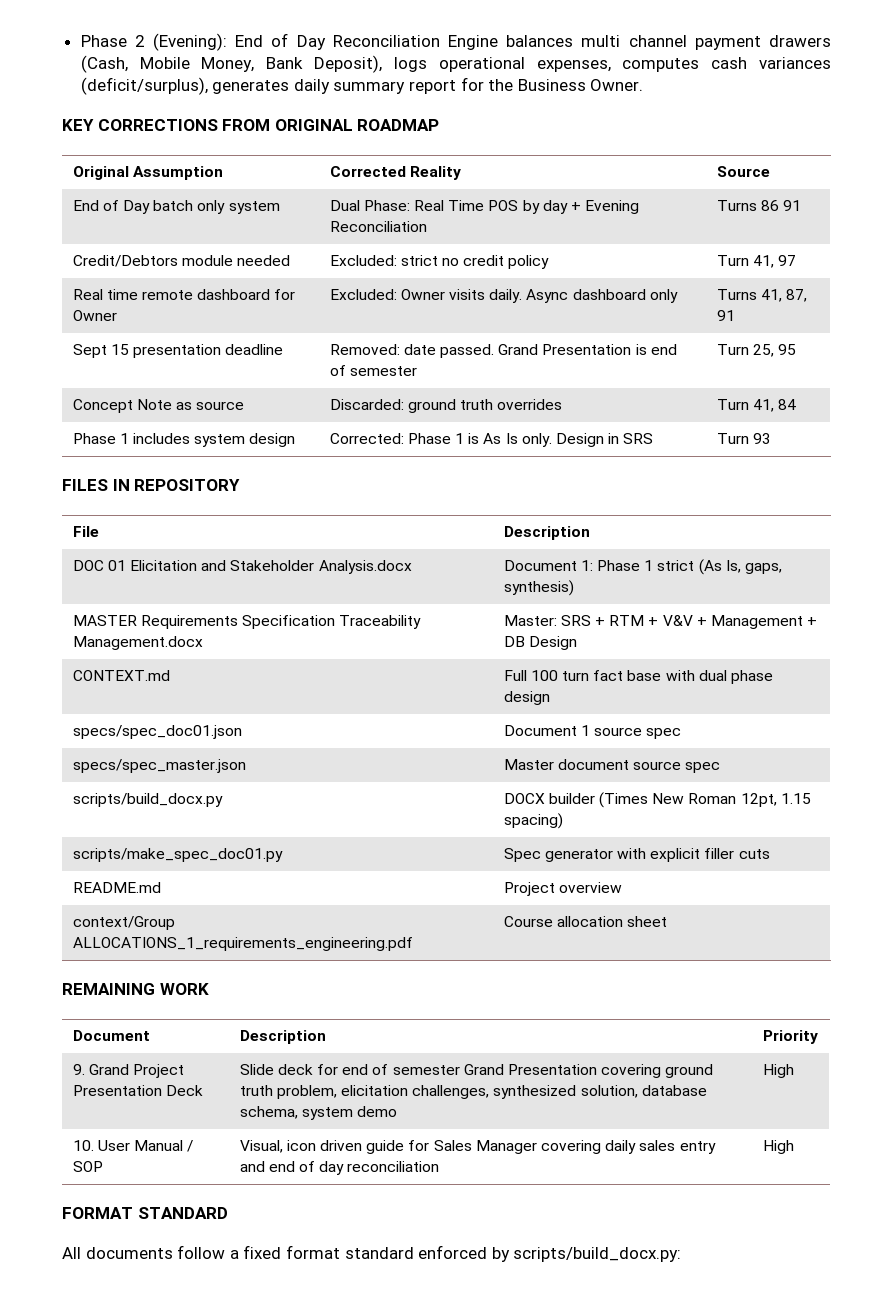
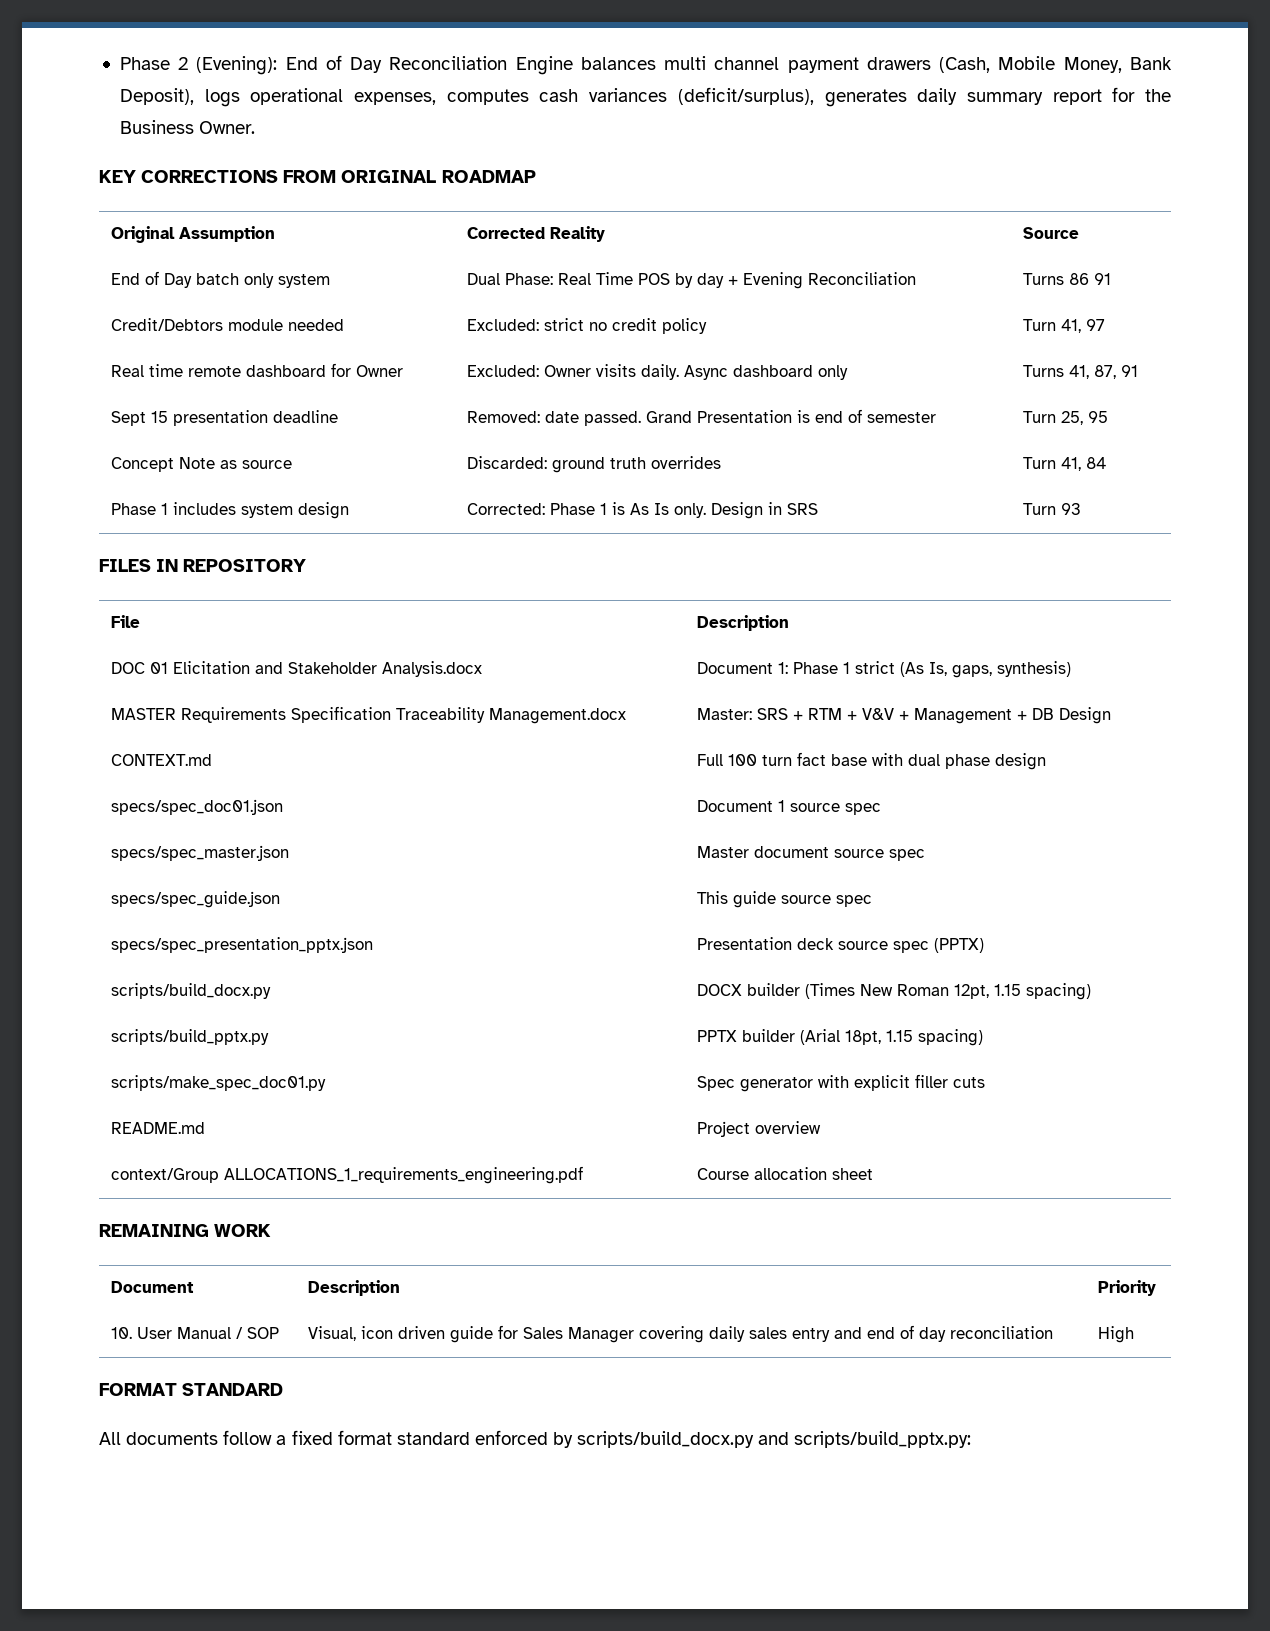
(721, 767) none -> [110,891,280,908] [696,891,872,908] [110,937,373,953] [696,937,984,953] // specs/spec_guide.json | This guide source spec // specs/spec_presentation_pptx.json | Presentation deck source spec (PPTX)
(563, 821) none -> [110,1029,269,1045] [696,1029,983,1046] // scripts/build_pptx.py | PPTX builder (Arial 18pt, 1.15 spacing)
[72,1064,185,1078] [72,1085,203,1096] [239,1064,714,1078] [239,1085,707,1099] [239,1106,398,1120] [762,1064,794,1078] // 9. Grand Project Presentation Deck | Slide deck for end of semester Grand Presentation covering ground truth problem, elicitation challenges, synthesized solution, database schema, system demo | High -> (1156, 1288) none
[513,1247,682,1262] scripts/build_docx.py: -> [577,1431,972,1448] scripts/build_docx.py and scripts/build_pptx.py:

